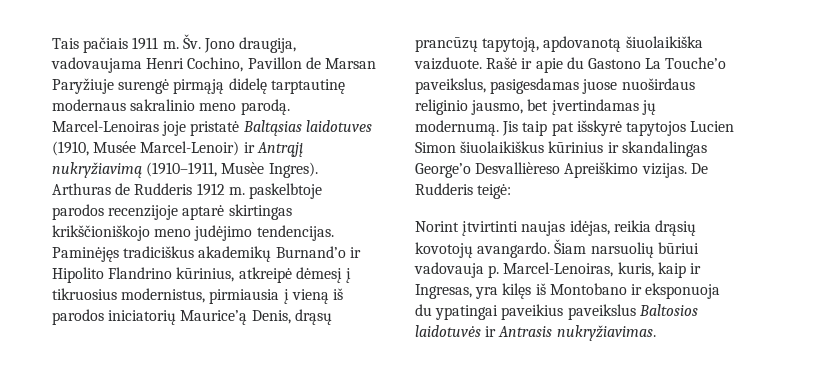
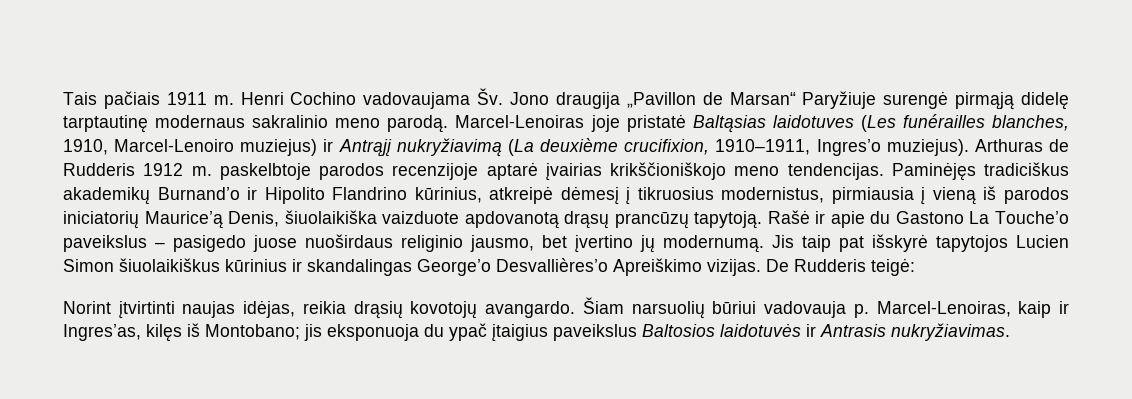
[182,34,297,53] [51,57,376,73] Šv. Jono draugija, vadovaujama Henri Cochino, Pavillon de Marsan -> [240,88,796,109] Henri Cochino vadovaujama Šv. Jono draugija „Pavillon de Marsan“
[52,141,303,157] [52,162,318,178] (1910, Musée Marcel-Lenoir) ir Antrąjį nukryžiavimą (1910–1911, Musèe Ingres). -> [860,114,1069,132] [63,138,969,157] (Les funérailles blanches, 1910, Marcel-Lenoiro muziejus) ir Antrąjį nukryžiavimą (La deuxième crucifixion, 1910–1911, Ingres’o muziejus).
[228,204,292,220] skirtingas -> [545,163,602,181] įvairias
[194,225,253,241] judėjimo -> (780, 171) none
[294,309,332,325] [415,36,703,52] [414,57,482,70] drąsų prancūzų tapytoją, apdovanotą šiuolaikiška vaizduote. -> [284,210,763,229] šiuolaikiška vaizduote apdovanotą drąsų prancūzų tapytoją.
[415,78,580,94] paveikslus, pasigesdamas -> [63,235,246,252] paveikslus – pasigedo
[551,99,639,115] įvertindamas -> [575,235,633,253] įvertino
[475,162,561,174] Desvallièreso -> [496,258,608,272] Desvallières’o
[617,262,654,277] kuris, -> (1011, 309) none
[415,283,721,299] [415,304,564,320] Ingresas, yra kilęs iš Montobano ir eksponuoja du ypatingai paveikius -> [63,323,548,342] Ingres’as, kilęs iš Montobano; jis eksponuoja du ypač įtaigius

